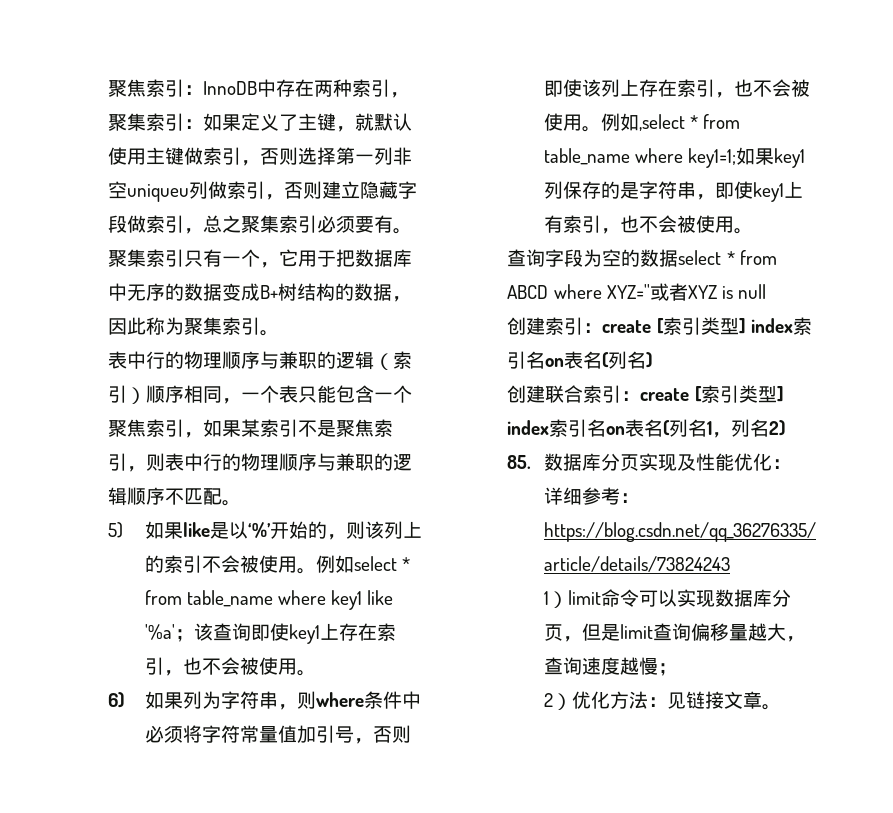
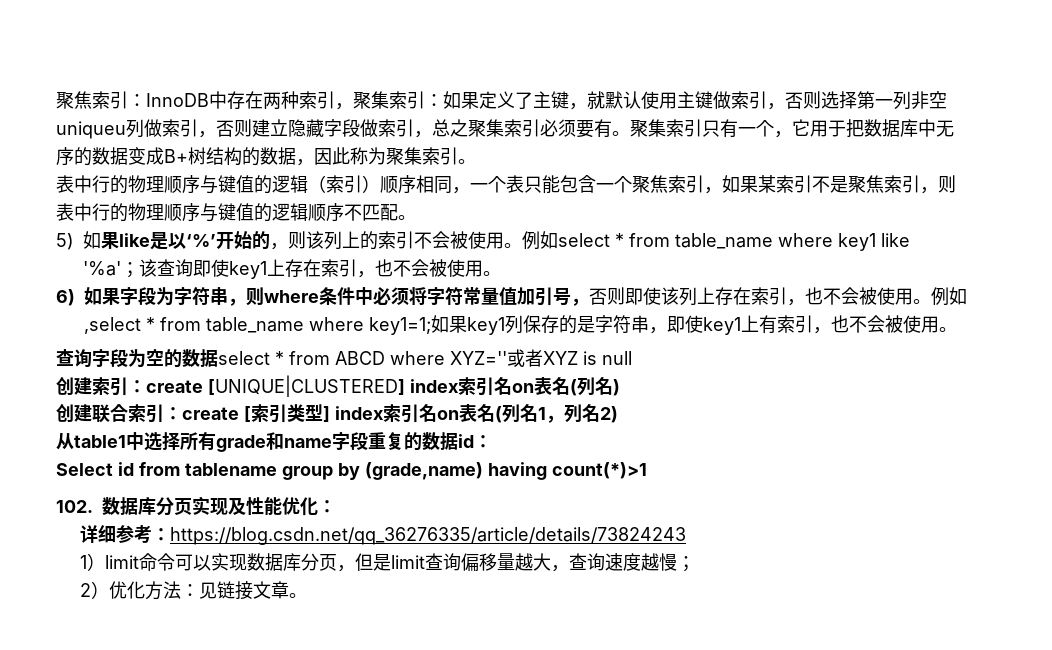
[279,351,318,369] 兼职 -> [217,175,254,193] 键值
[336,453,375,471] 兼职 -> [217,203,254,221] 键值
[182,691,202,709] 列 -> [119,287,156,305] 字段
[656,317,746,335] [索引类型] -> [207,375,405,397] [UNIQUE|CLUSTERED]
[507,455,532,469] 85. -> [55,432,492,452] [55,462,647,480] [55,500,93,513] 从table1中选择所有grade和name字段重复的数据id： // Select id from tablename group by (grade,name) having count(*)>1 // 102.

